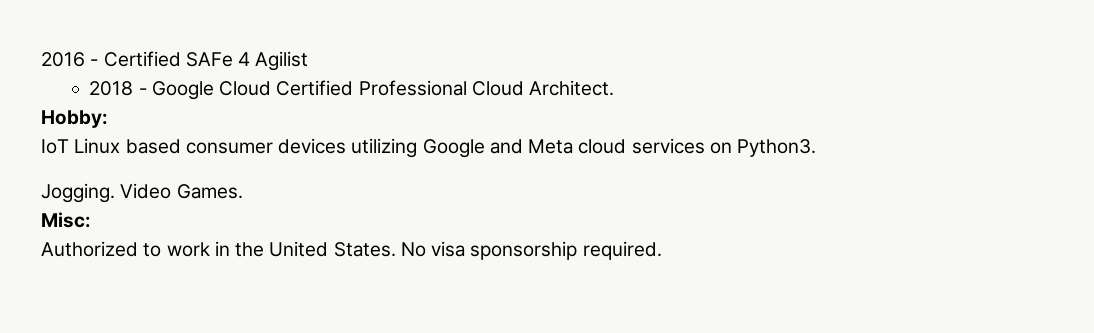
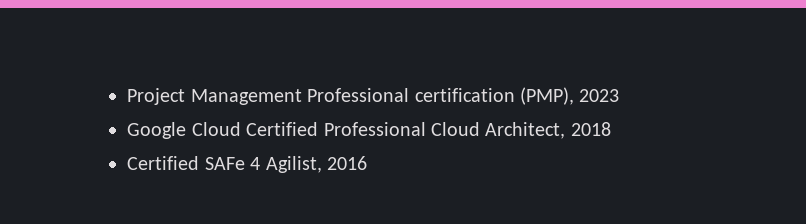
[41,51,309,71] [89,81,147,96] 2016 - Certified SAFe 4 Agilist // 2018 - -> [127,87,620,105] Project Management Professional certification (PMP), 2023 //
[529,80,615,96] [41,110,108,128] [41,138,817,158] [41,183,243,203] [41,212,91,228] [41,241,662,260] Architect. // Hobby: // IoT Linux based consumer devices utilizing Google and Meta cloud services on Python3. // Jogging. Video Games. // Misc: // Authorized to work in the United States. No visa sponsorship required. -> [485,122,611,139] [127,156,368,173] Architect, 2018 // Certified SAFe 4 Agilist, 2016

